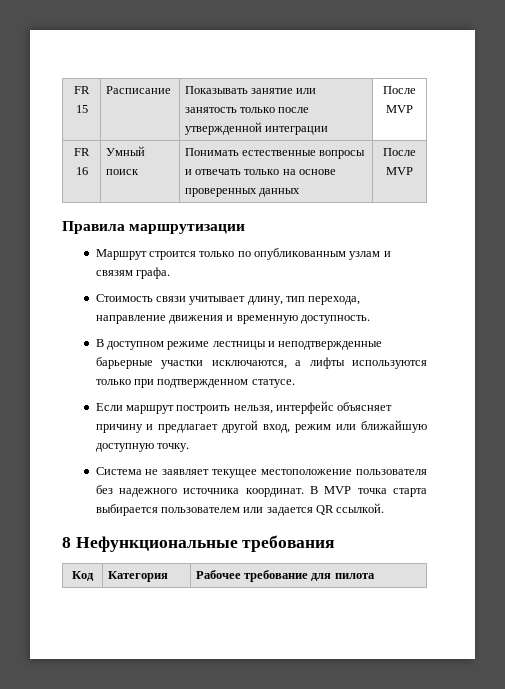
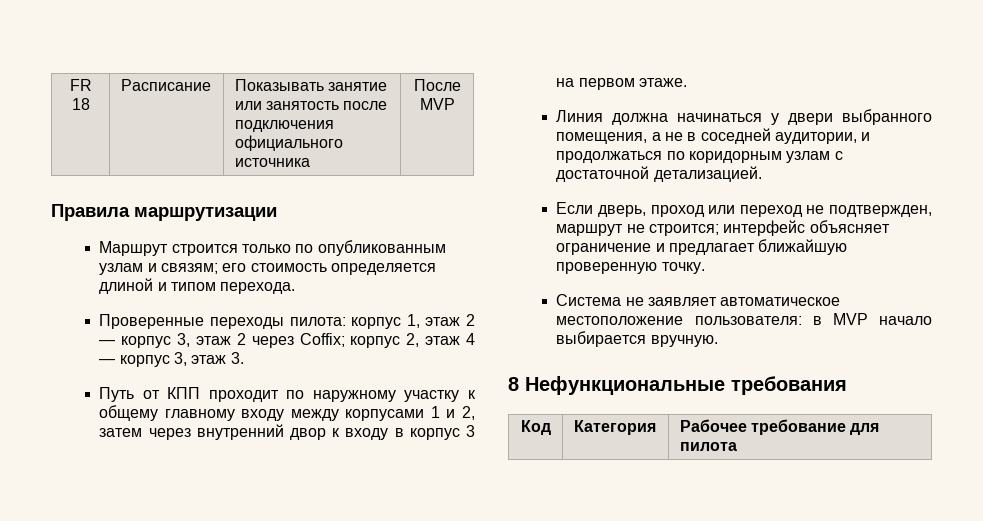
[74,86,90,94] [75,105,88,113] FR 15 -> [69,79,92,91] [71,98,90,110] FR 18
[239,107,310,113] [184,122,328,135] [383,86,416,94] [386,105,413,113] [74,148,90,156] [75,167,88,175] [105,146,145,156] [105,169,139,175] [184,148,366,159] [184,169,337,175] [184,188,300,197] только после утвержденной интеграции | После MVP // FR 16 | Умный поиск | Понимать естественные вопросы и отвечать только на основе проверенных данных -> [343,101,388,110] [234,120,334,132] [234,135,343,151] [234,158,310,167] после подключения официального источника
[95,267,170,279] [95,294,361,305] [95,315,371,324] [95,339,383,350] [95,357,428,369] [95,379,295,388] [95,403,273,414] связям графа. // Стоимость связи учитывает длину, тип перехода, направление движения и временную доступность. // В доступном режиме лестницы и неподтвержденные барьерные участки исключаются, а лифты используются только при подтвержденном статусе. // Если маршрут построить нельзя, -> [161,263,437,275] [99,278,296,294] [99,314,475,329] [99,333,475,348] [99,352,244,367] [99,387,476,402] [99,405,476,421] [99,424,476,440] [556,78,688,90] [556,109,932,125] [556,128,871,144] [556,151,843,163] [556,166,762,182] [556,202,932,217] [556,224,720,236] связям; его стоимость определяется длиной и типом перехода. // Проверенные переходы пилота: корпус 1, этаж 2 — корпус 3, этаж 2 через Coffix; корпус 2, этаж 4 — корпус 3, этаж 3. // Путь от КПП проходит по наружному участку к общему главному входу между корпусами 1 и 2, затем через внутренний двор к входу в корпус 3 на первом этаже. // Линия должна начинаться у двери выбранного помещения, а не в соседней аудитории, и продолжаться по коридорным узлам с достаточной детализацией. // Если дверь, проход или переход не подтвержден, маршрут не строится;
[95,424,143,433] причину -> [556,243,652,255] ограничение
[222,420,427,433] [95,443,189,452] [95,467,428,478] [95,485,428,497] [95,503,385,516] другой вход, режим или ближайшую доступную точку. // Система не заявляет текущее местоположение пользователя без надежного источника координат. В MVP точка старта выбирается пользователем или задается QR ссылкой. -> [758,239,848,255] [556,262,705,274] [556,294,841,306] [556,313,933,325] [556,331,718,347] ближайшую проверенную точку. // Система не заявляет автоматическое местоположение пользователя: в MVP начало выбирается вручную.

